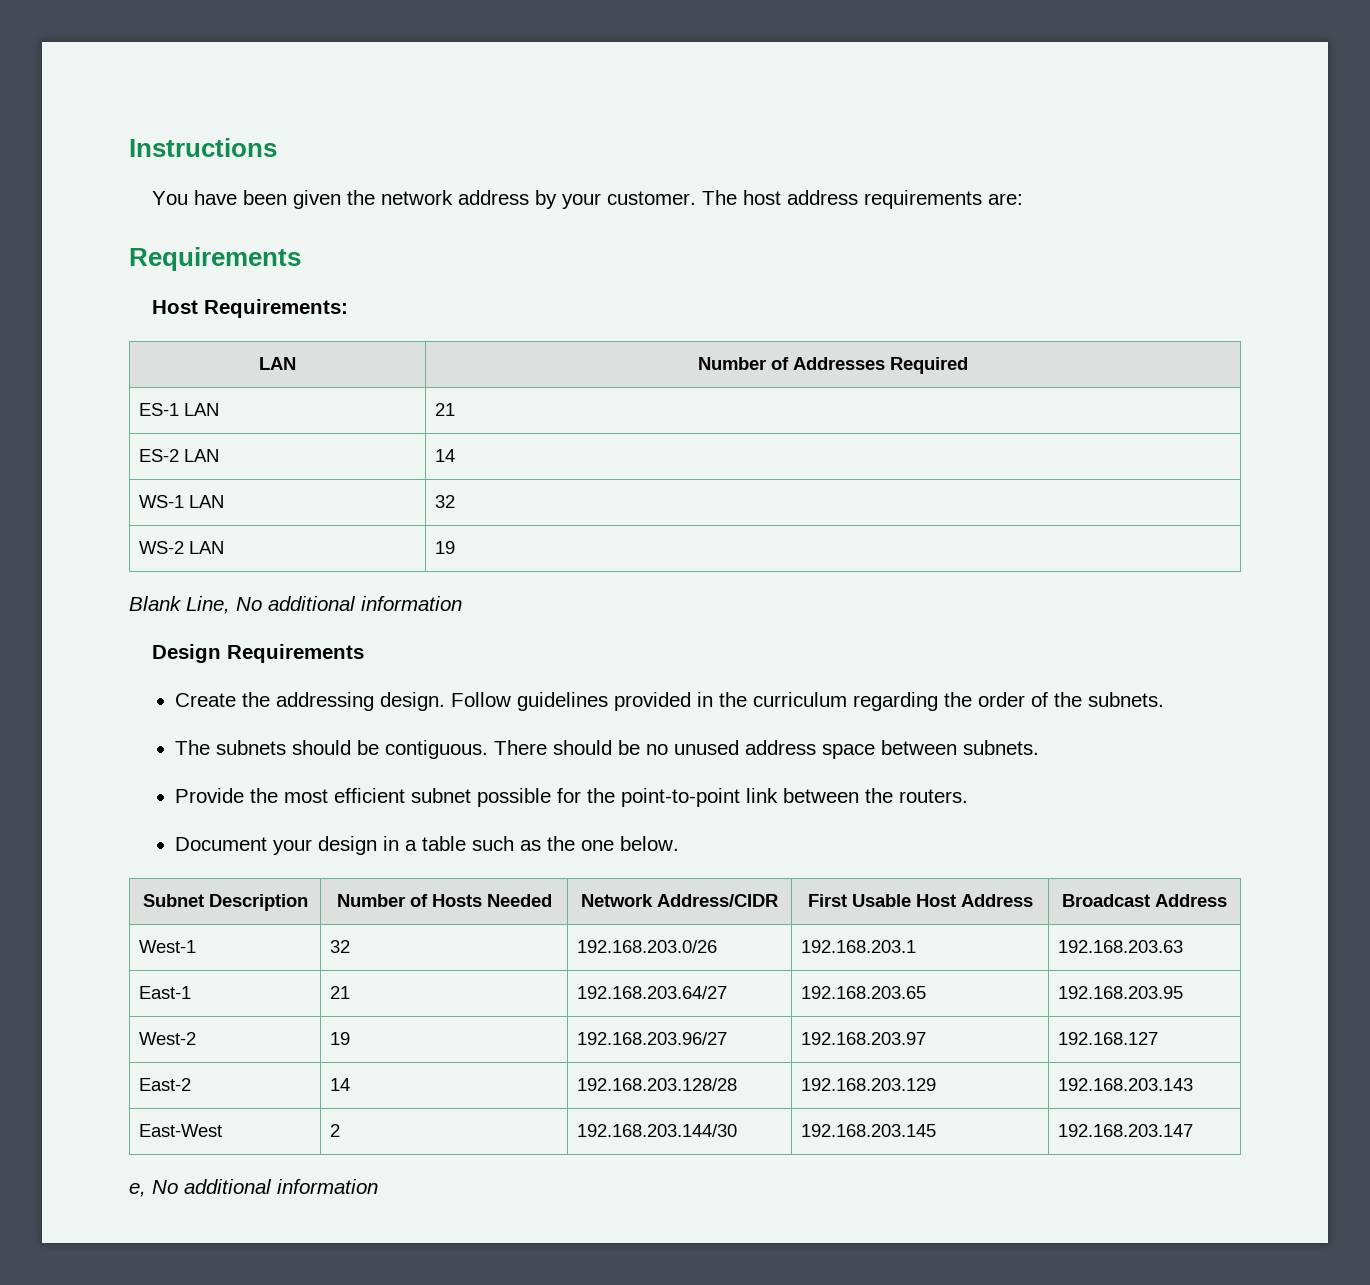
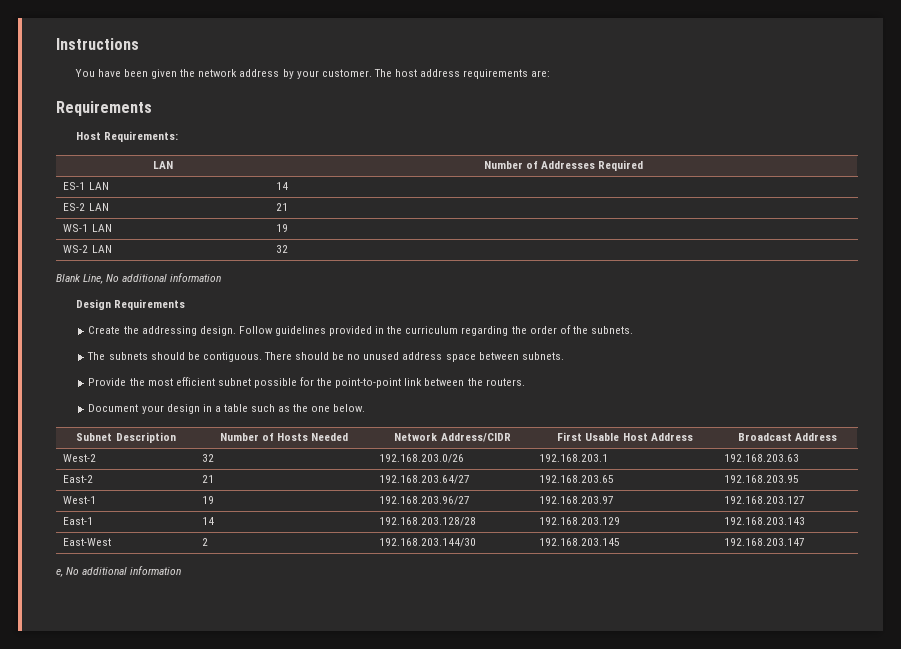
[435,403,456,416] 21 -> [276,182,289,190] 14
[435,449,456,462] 14 -> [276,203,289,211] 21
[435,495,456,508] 32 -> [276,224,289,232] 19
[435,541,456,554] 19 -> [276,245,289,253] 32
[139,940,197,953] West-1 -> [63,454,97,462] West-2
[139,986,192,999] East-1 -> [63,475,94,483] East-2
[139,1032,197,1045] West-2 -> [63,496,97,504] West-1
[1058,1032,1159,1045] [139,1078,192,1091] 192.168.127 // East-2 -> [724,496,806,504] [63,517,94,525] 192.168.203.127 // East-1

